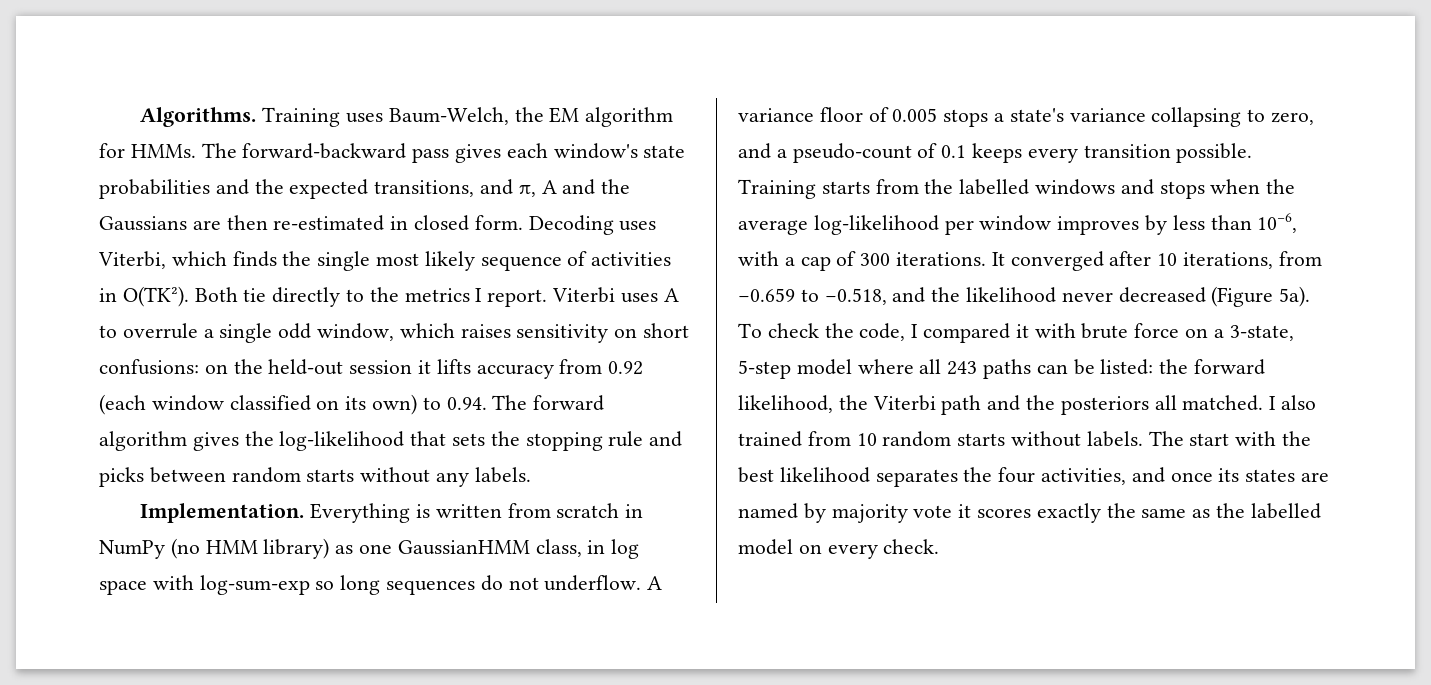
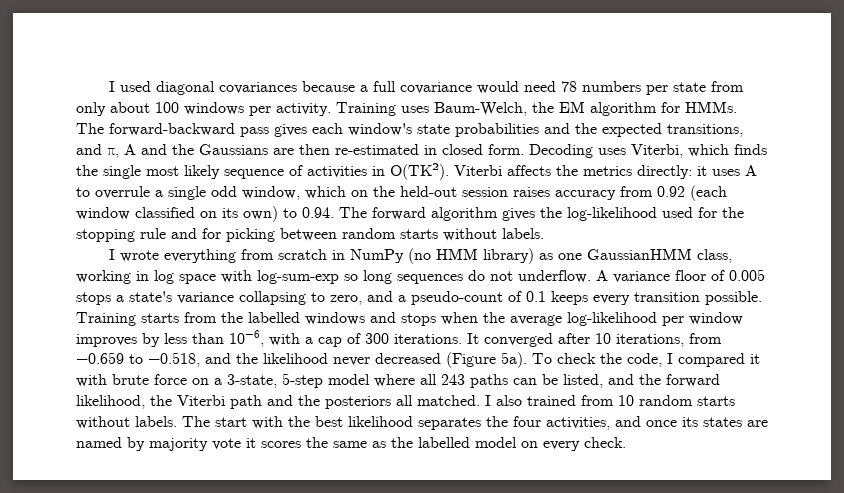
[140,107,257,127] Algorithms. -> [108,81,744,95] [76,102,331,116] I used diagonal covariances because a full covariance would need 78 numbers per state from only about 100 windows per activity.
[194,287,616,307] Both tie directly to the metrics I report. Viterbi -> [454,165,707,179] Viterbi affects the metrics directly: it
[460,323,690,343] [99,359,199,375] raises sensitivity on short confusions: -> (346, 192) none
[418,359,471,374] it lifts -> [513,187,550,197] raises
[410,431,486,446] that sets -> [662,207,717,218] used for
[99,467,144,487] picks -> [202,228,275,242] for picking
[436,472,470,487] any -> (497, 234) none
[140,503,502,523] Implementation. Everything is written -> [108,249,236,263] I wrote everything
(582, 548) none -> [76,270,131,284] working
[1100,359,1154,375] listed: -> [563,374,634,388] listed, and
[1036,503,1101,523] exactly -> (301, 444) none

